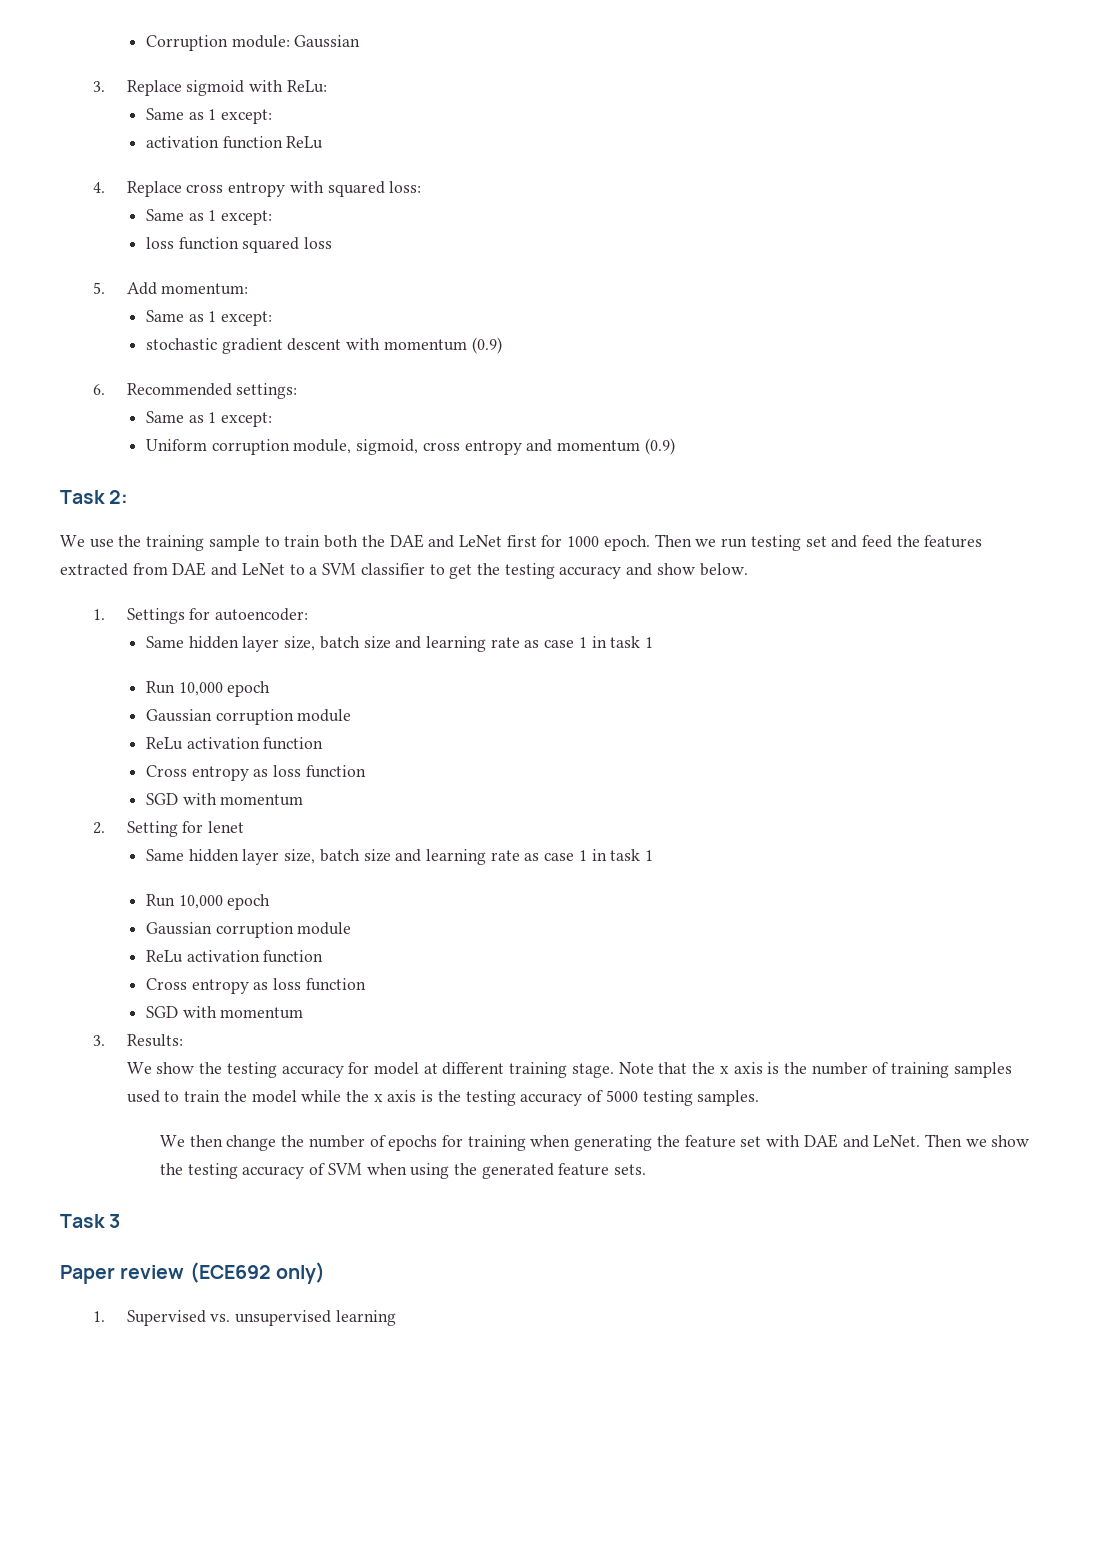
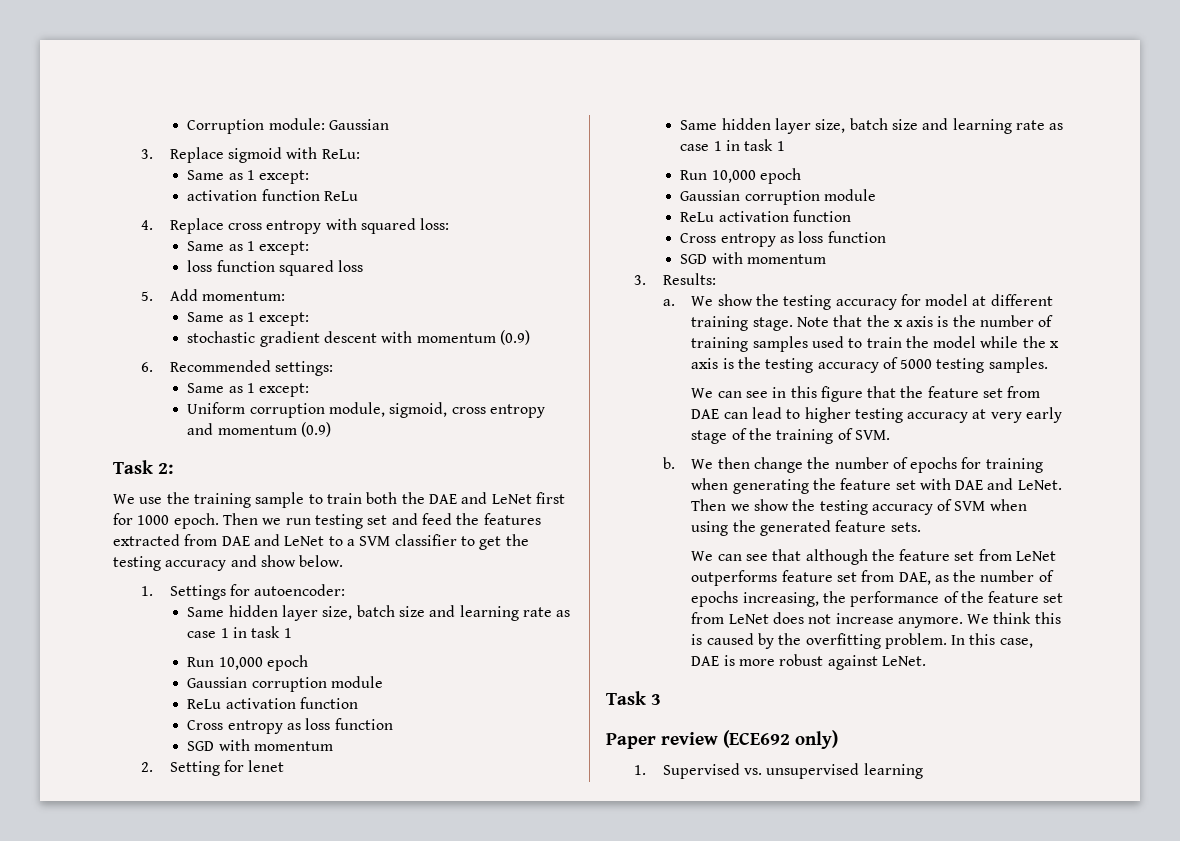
(183, 1040) none -> [662,299,675,306] a.
(185, 1141) none -> [717,386,1041,402] [691,407,1063,423] [691,428,890,444] [662,457,714,469] can see in this figure that the feature set from DAE can lead to higher testing accuracy at very early stage of the training of SVM. // b. We
(647, 1169) none -> [691,549,1057,565] [691,570,1054,586] [691,591,1064,607] [691,612,1061,628] [691,633,1033,649] [691,654,926,670] // We can see that although the feature set from LeNet outperforms feature set from DAE, as the number of epochs increasing, the performance of the feature set from LeNet does not increase anymore. We think this is caused by the overfitting problem. In this case, DAE is more robust against LeNet.

